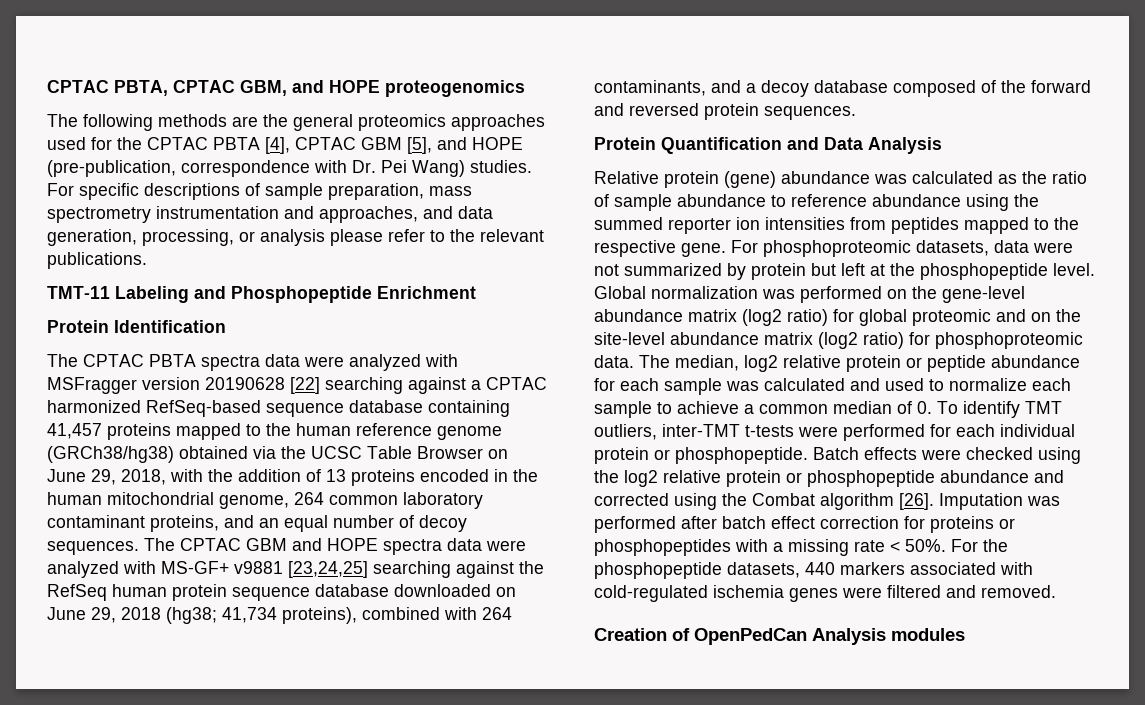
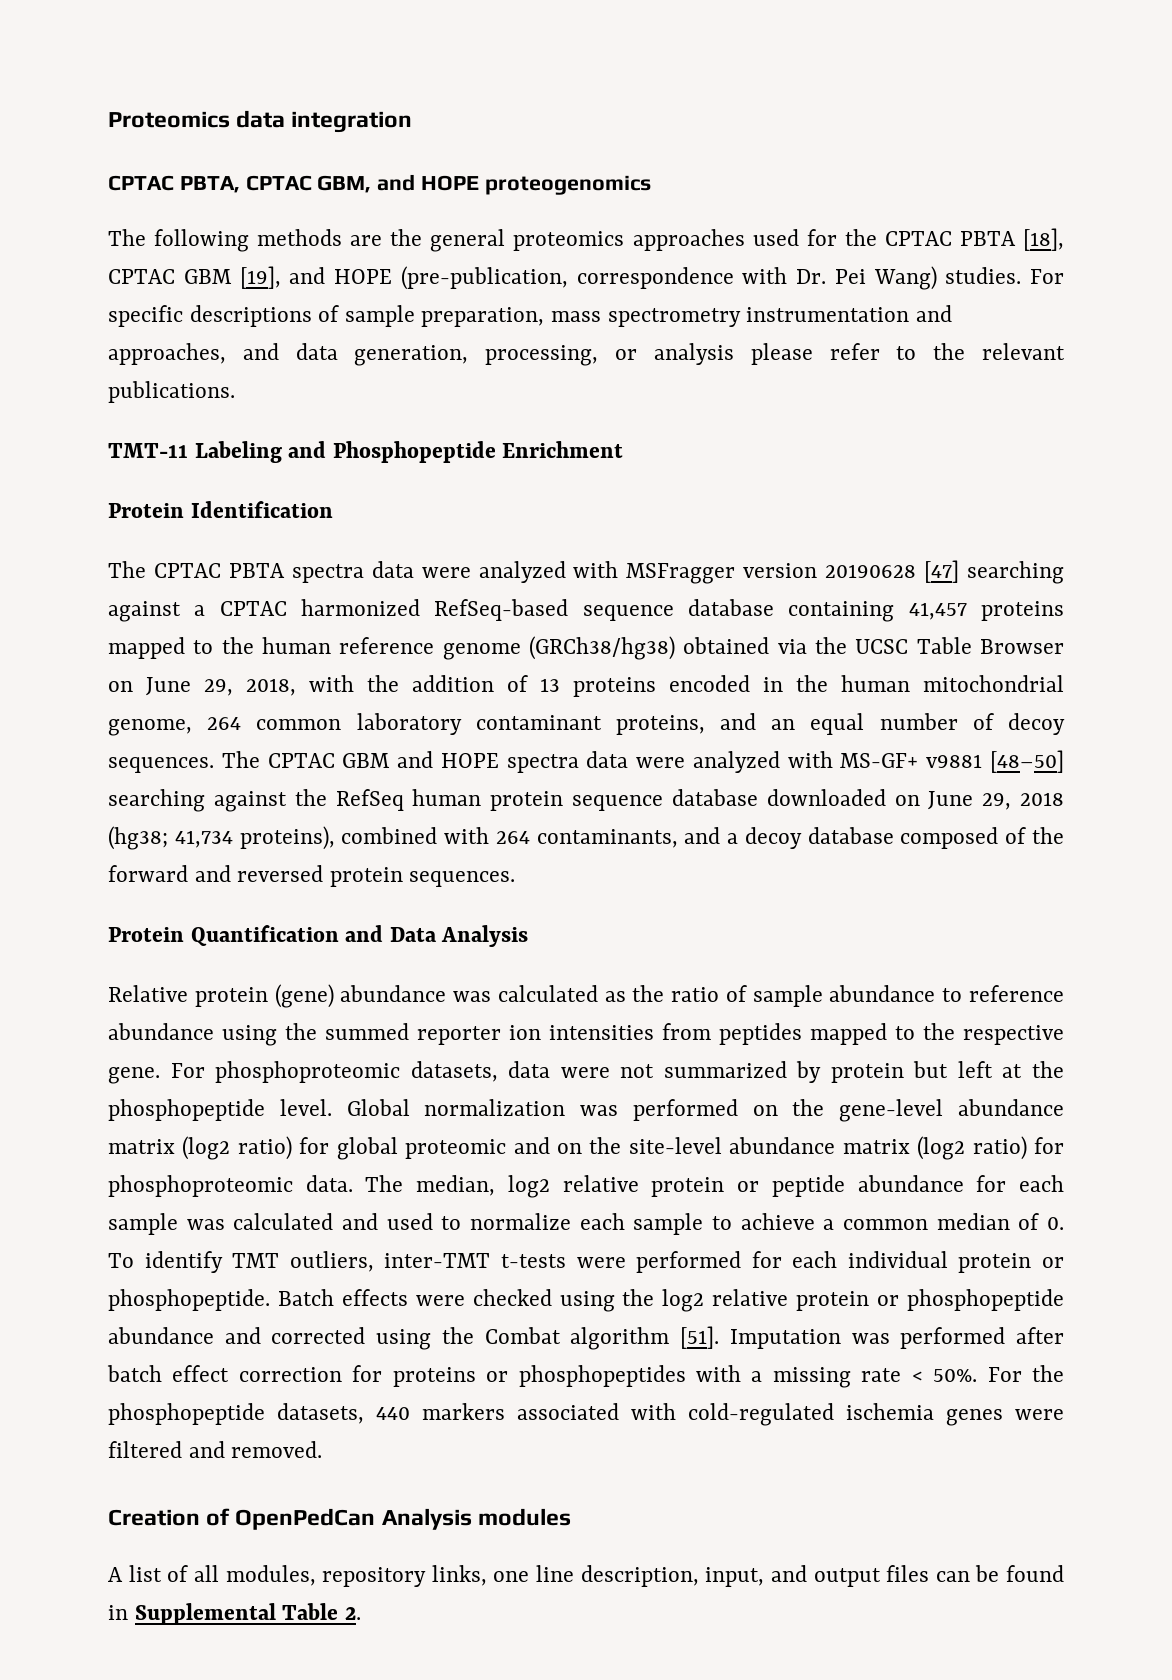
(47, 86) none -> [108,110,413,133] Proteomics data integration //
[265,137,432,154] [4], CPTAC GBM [5], -> [1023,228,1065,251] [108,266,281,289] [18], CPTAC GBM [19],
[290,377,320,394] [22] -> [924,560,960,583] [47]
[288,561,368,578] [23,24,25] -> [989,750,1064,773] [48–50]
[899,493,934,510] [26]. -> [680,1326,720,1349] [51].
(965, 634) none -> [108,1565,1064,1587] [108,1603,361,1625] // A list of all modules, repository links, one line description, input, and output files can be found in Supplemental Table 2.

